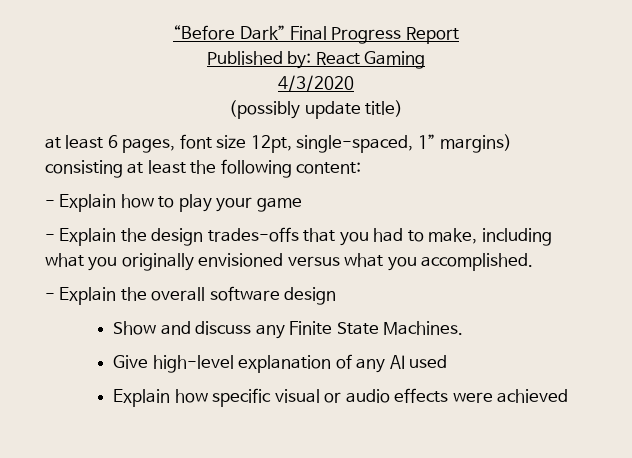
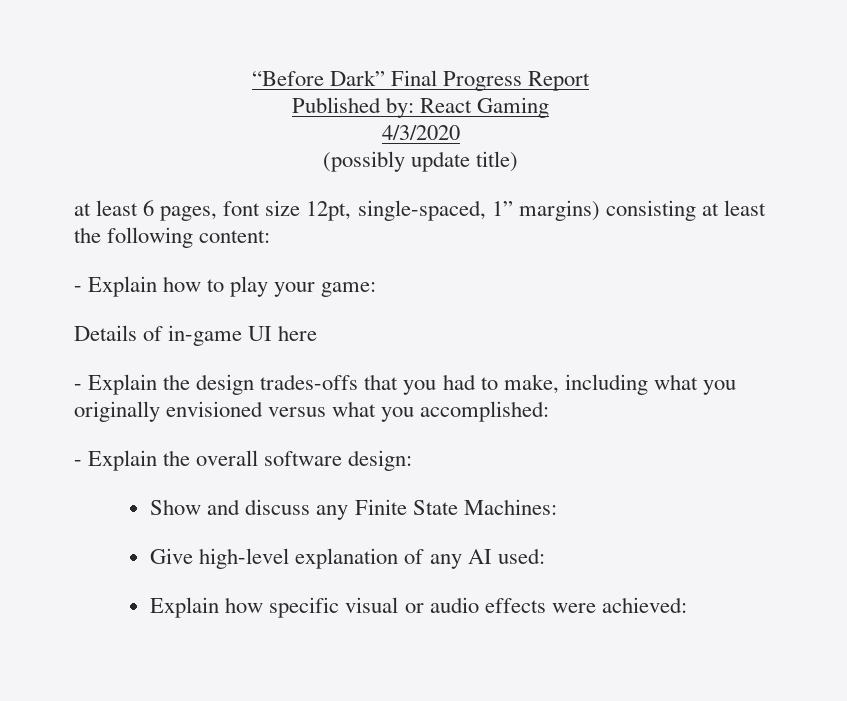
[256,197,302,212] game -> [321,282,377,297] [74,325,318,346] game: // Details of in-game UI here
[421,253,534,271] accomplished. -> [420,401,550,422] accomplished:
[284,287,337,305] design -> [348,450,413,471] design:
[383,321,464,335] Machines. -> [463,499,557,515] Machines:
[409,355,448,368] used -> [497,548,545,564] used:
[496,389,568,403] achieved -> [601,597,687,613] achieved:

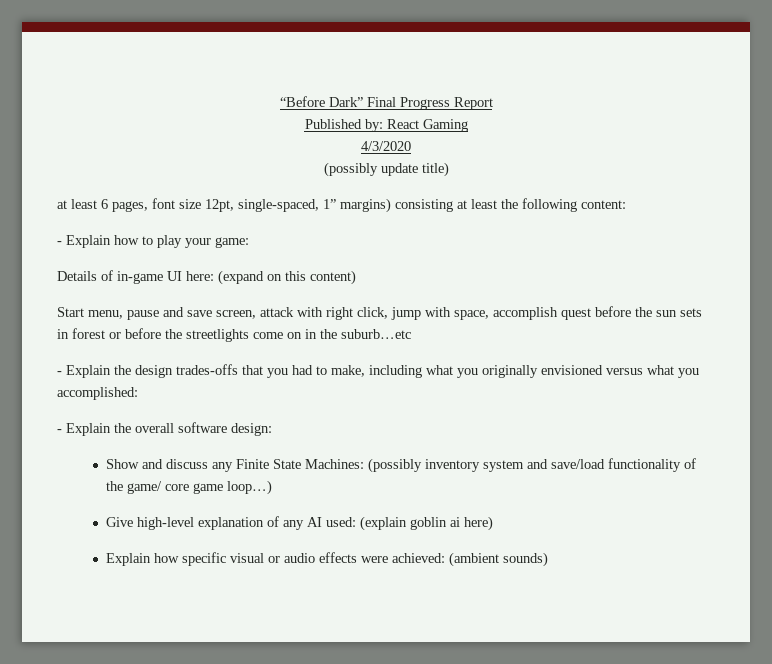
[278,325,318,341] here -> [186,270,356,285] [57,306,702,320] [57,328,411,342] here: (expand on this content) // Start menu, pause and save screen, attack with right click, jump with space, accomplish quest before the sun sets in forest or before the streetlights come on in the suburb…etc
(557, 507) none -> [368,458,697,473] [106,480,273,495] (possibly inventory system and save/load functionality of the game/ core game loop…)
(545, 556) none -> [360,516,494,531] (explain goblin ai here)
(687, 605) none -> [449,552,549,567] (ambient sounds)

